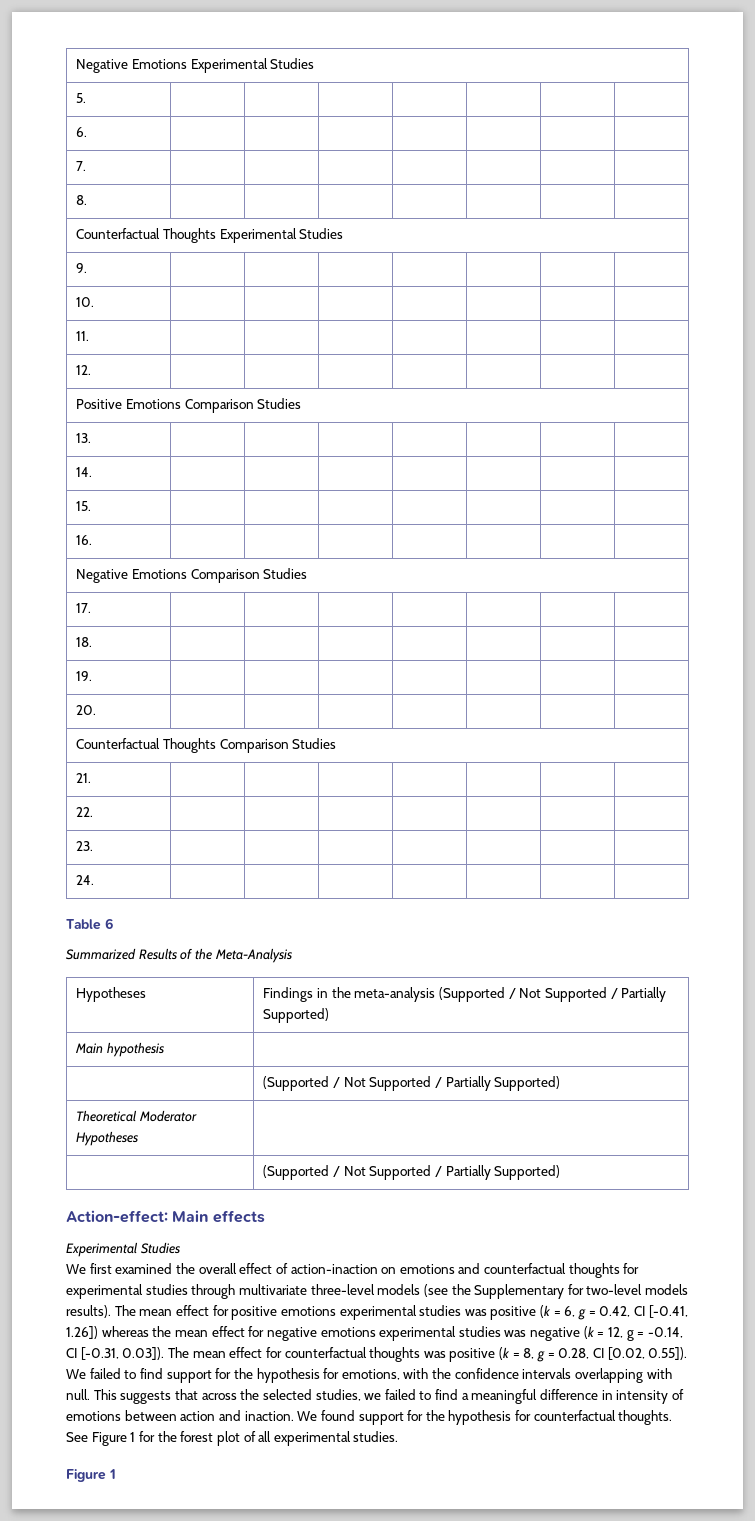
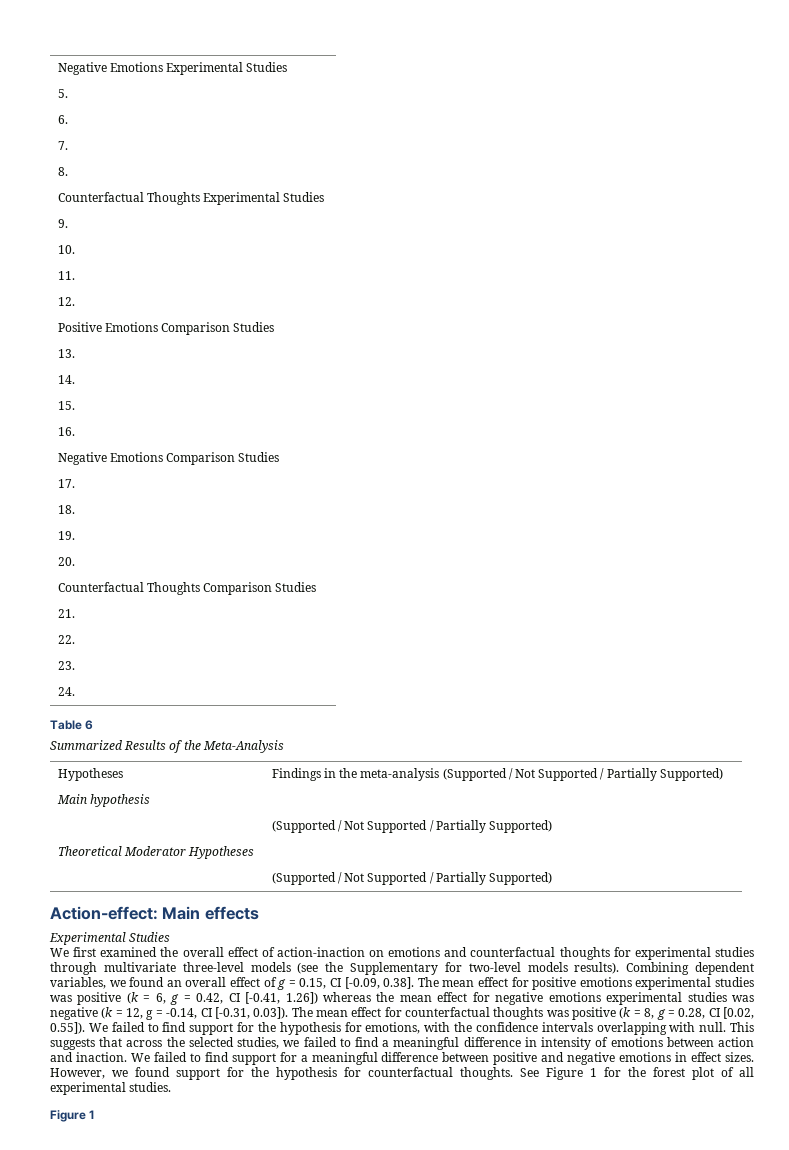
(111, 1311) none -> [626,962,755,975] [50,977,415,990] Combining dependent variables, we found an overall effect of g = 0.15, CI [-0.09, 0.38].
(318, 1416) none -> [153,1052,754,1065] [50,1068,128,1079] failed to find support for a meaningful difference between positive and negative emotions in effect sizes. However, we

